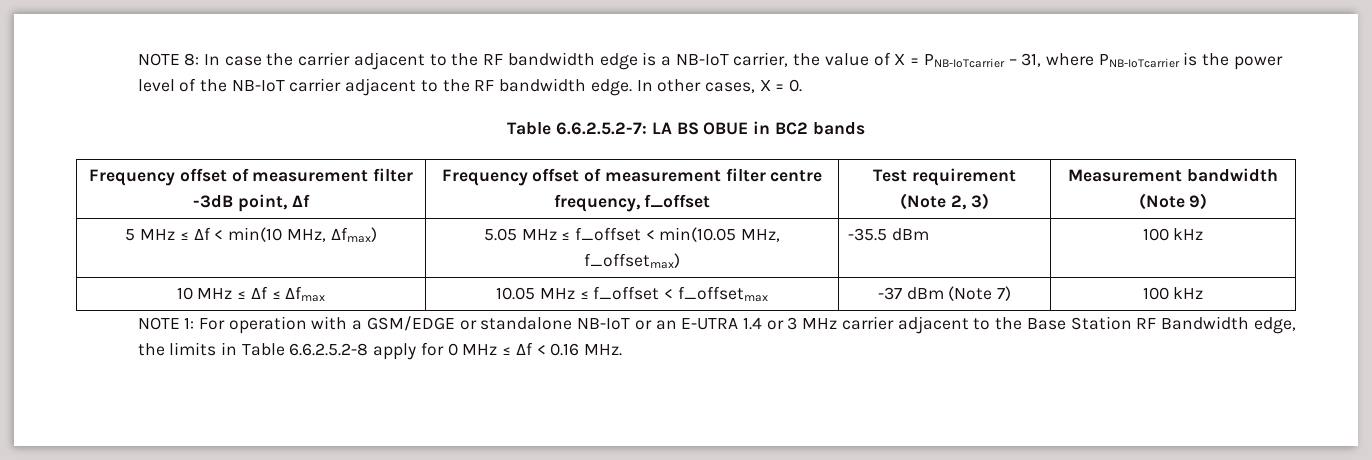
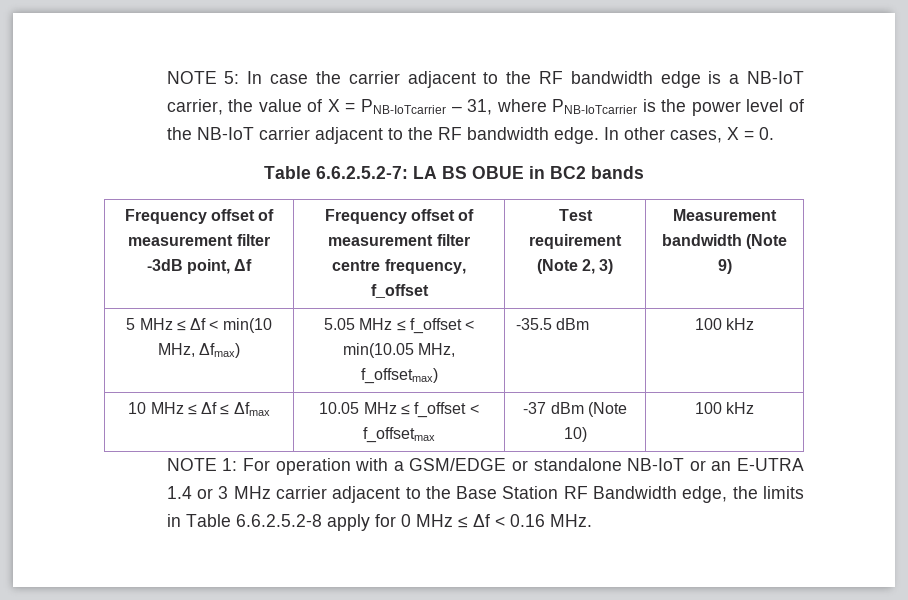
[137,53,200,66] NOTE 8: -> [166,71,240,84] NOTE 5:
[997,286,1012,301] 7) -> [563,427,587,442] 10)

